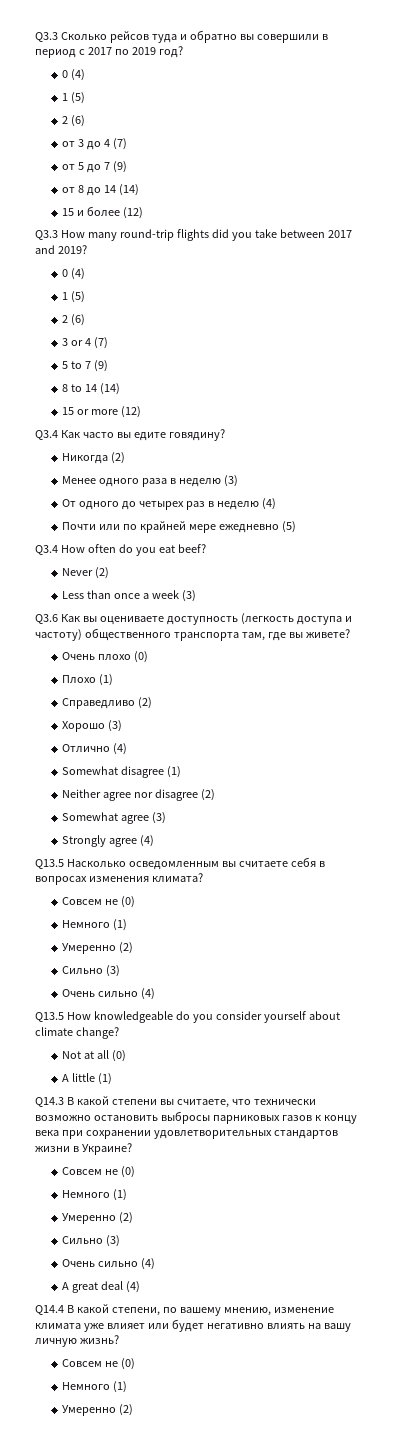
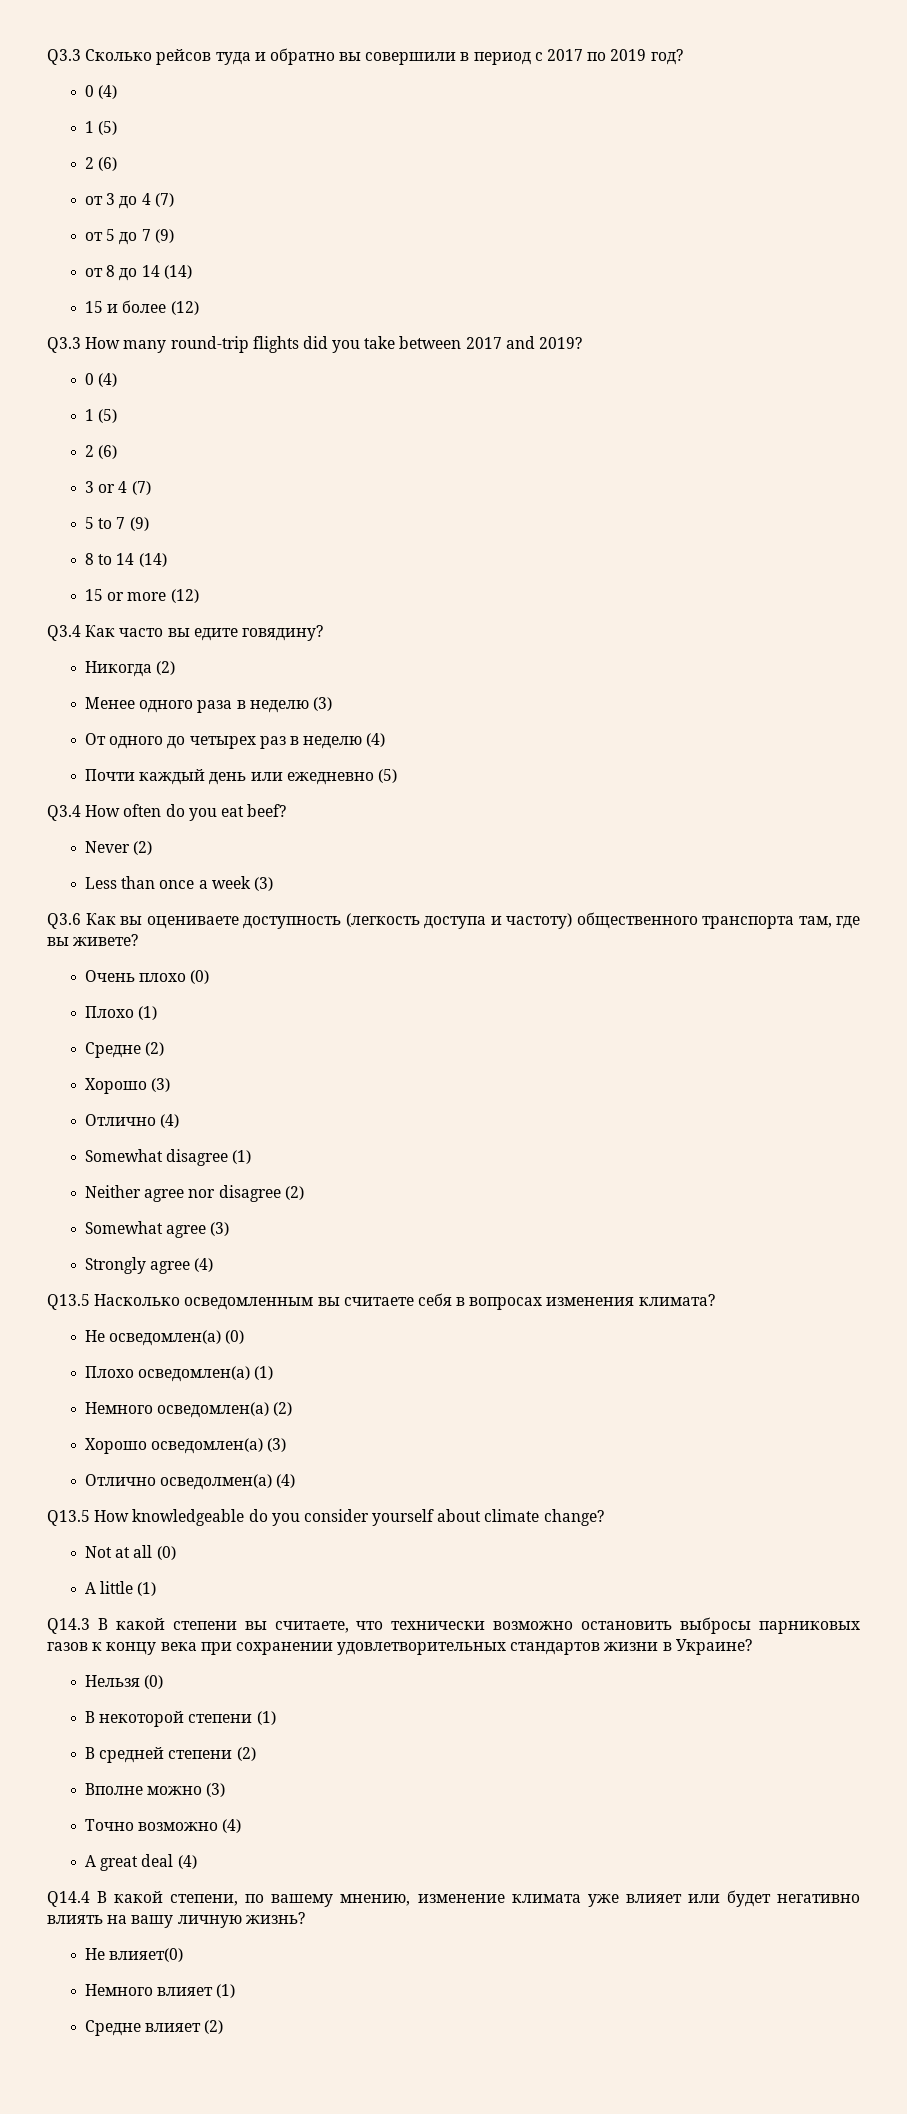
[99,521,217,533] или по крайней мере -> [139,769,283,785] каждый день или
[62,698,136,709] Справедливо -> [84,1042,141,1058] Средне
[62,896,136,908] [62,919,128,931] [62,942,134,954] [62,965,121,977] [62,989,139,997] Совсем не (0) // Немного (1) // Умеренно (2) // Сильно (3) // Очень сильно -> [84,1330,245,1346] [84,1366,274,1382] [84,1402,293,1418] [84,1438,287,1454] [84,1474,273,1490] Не осведомлен(а) (0) // Плохо осведомлен(а) (1) // Немного осведомлен(а) (2) // Хорошо осведомлен(а) (3) // Отлично осведолмен(а)
[62,1166,136,1178] [62,1189,128,1201] [62,1212,134,1224] [62,1235,121,1247] [62,1259,139,1267] Совсем не (0) // Немного (1) // Умеренно (2) // Сильно (3) // Очень сильно -> [84,1675,164,1689] [84,1711,276,1727] [84,1747,256,1763] [84,1783,226,1797] [84,1819,219,1831] Нельзя (0) // В некоторой степени (1) // В средней степени (2) // Вполне можно (3) // Точно возможно
[62,1358,136,1370] [62,1381,128,1393] [62,1405,117,1416] Совсем не (0) // Немного (1) // Умеренно -> [84,1948,184,1962] [84,1984,236,1998] [84,2020,202,2036] Не влияет(0) // Немного влияет (1) // Средне влияет

